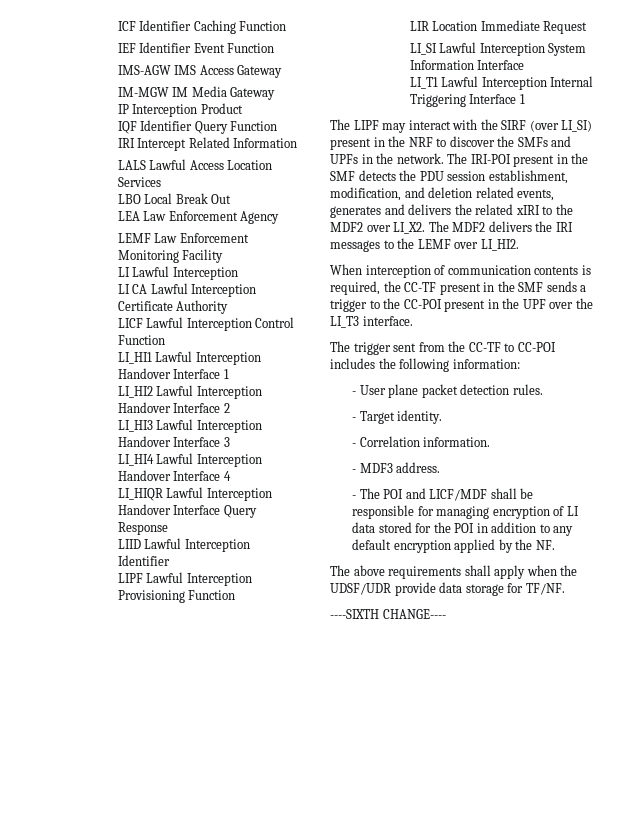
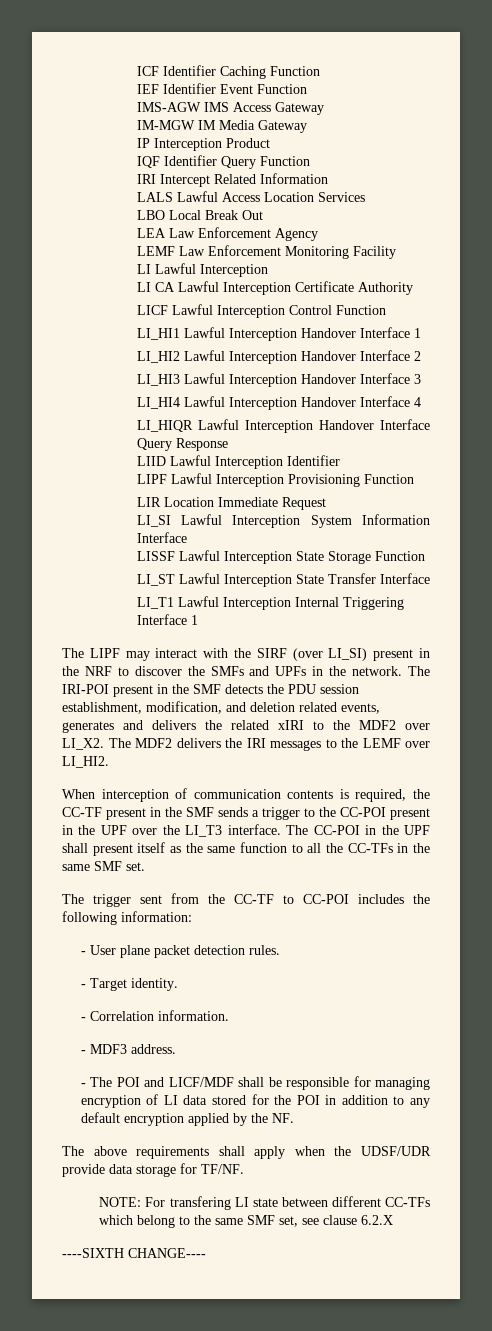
(525, 65) none -> [136,550,425,564] [136,573,430,587] // LISSF Lawful Interception State Storage Function // LI_ST Lawful Interception State Transfer Interface
(413, 321) none -> [286,825,430,835] [62,842,431,856] [62,861,145,871] The CC-POI in the UPF shall present itself as the same function to all the CC-TFs in the same SMF set.
(565, 589) none -> [99,1196,430,1210] [99,1215,394,1228] // NOTE: For transfering LI state between different CC-TFs which belong to the same SMF set, see clause 6.2.X

